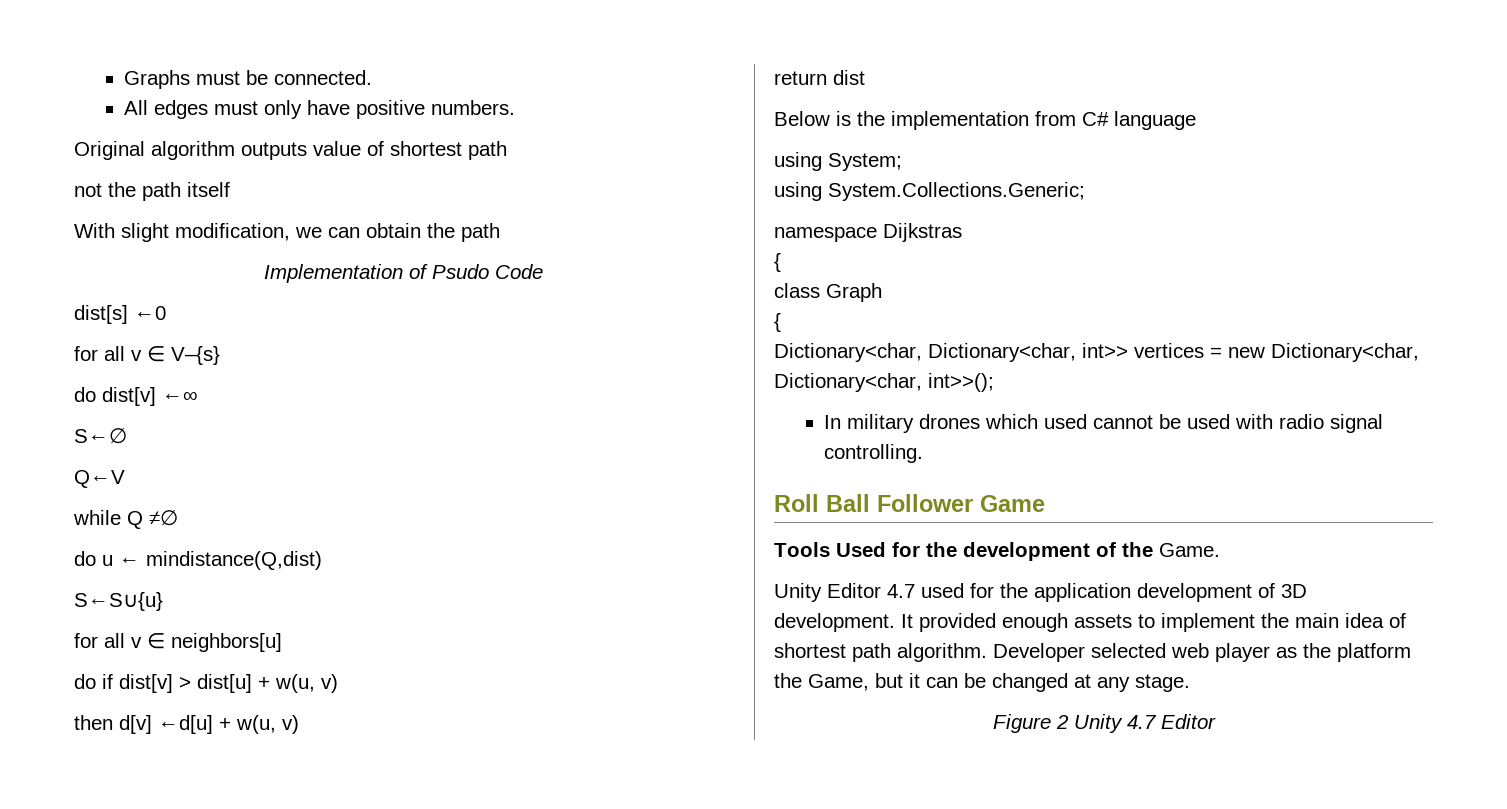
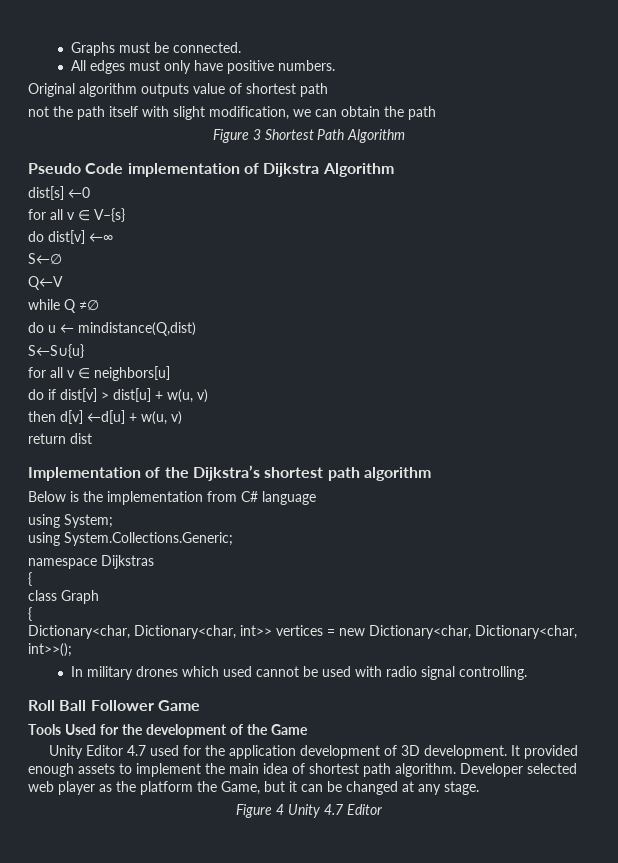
[74,223,115,238] // With -> [142,106,169,117] with
[264,264,543,283] Implementation of Psudo Code -> [212,129,406,143] [28,163,394,177] Figure 3 Shortest Path Algorithm // Pseudo Code implementation of Dijkstra Algorithm
(865, 77) none -> [28,465,431,481] // Implementation of the Dijkstra’s shortest path algorithm
[1159,543,1220,557] Game. -> [271,724,308,735] Game
[1055,715,1069,729] 2 -> [276,804,285,815] 4

